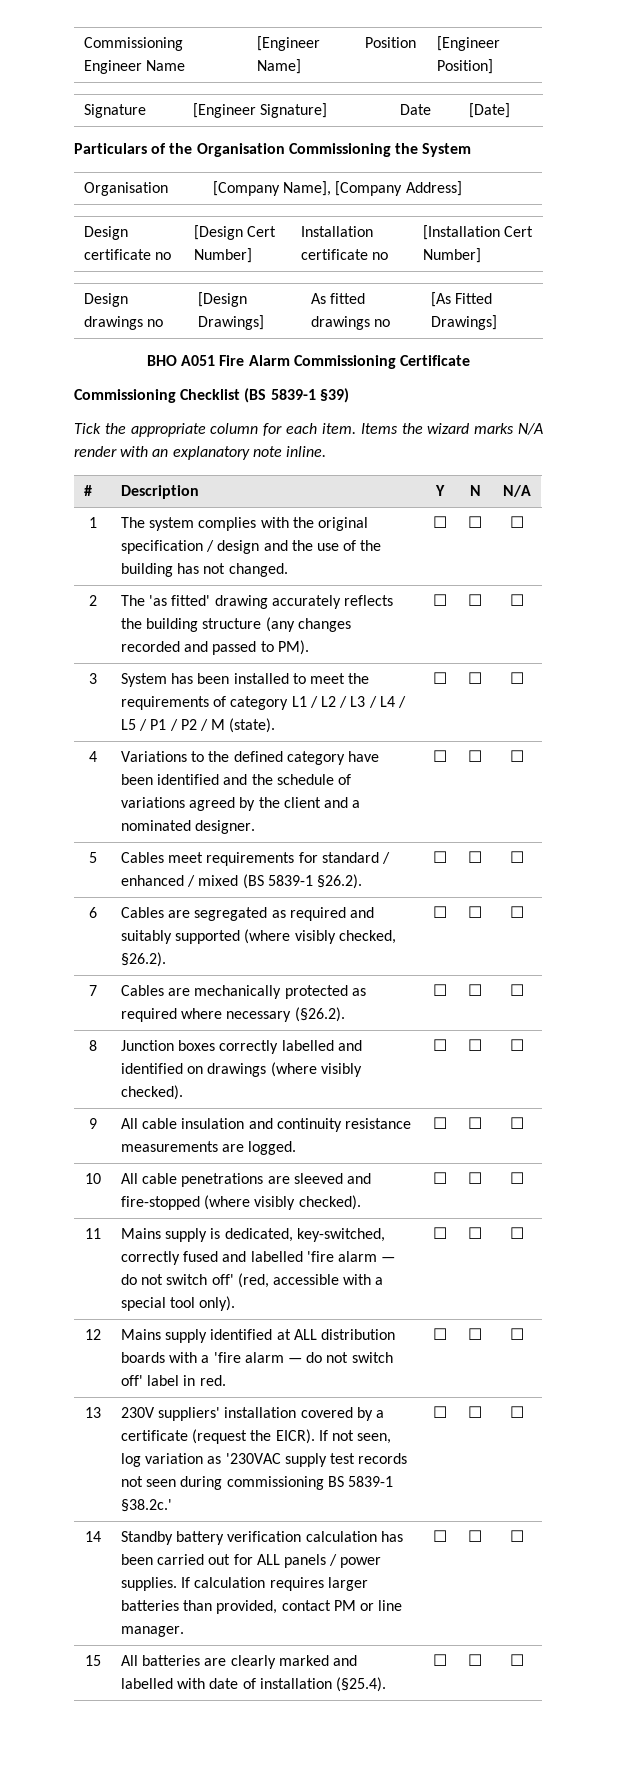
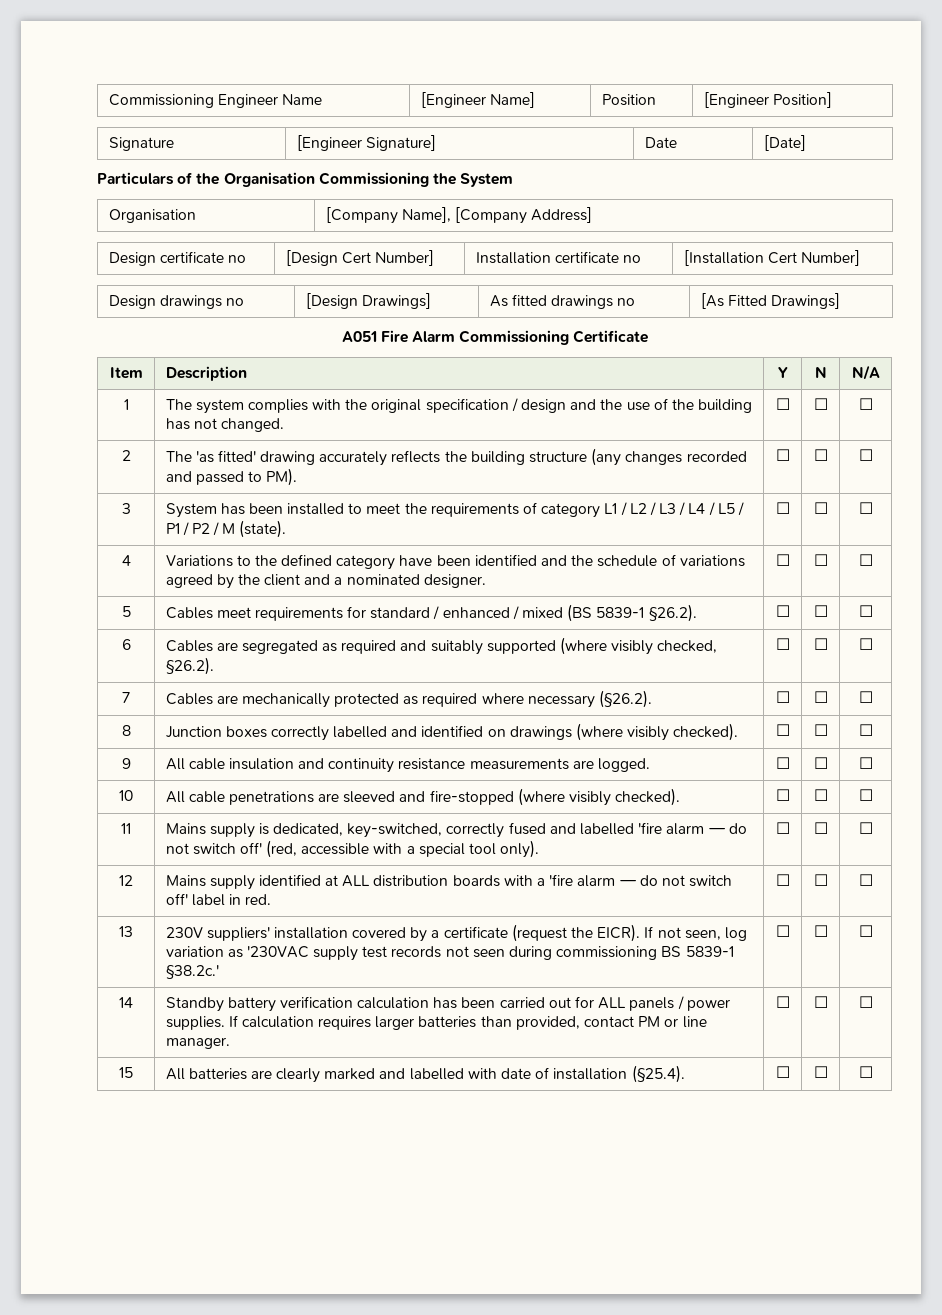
[147,355,178,366] BHO -> (840, 301) none
[74,388,349,403] [74,423,543,437] [74,446,326,460] [84,485,93,496] // Commissioning Checklist (BS 5839-1 §39) // Tick the appropriate column for each item. Items the wizard marks N/A render with an explanatory note inline. // # -> [109,367,143,379] // Item

